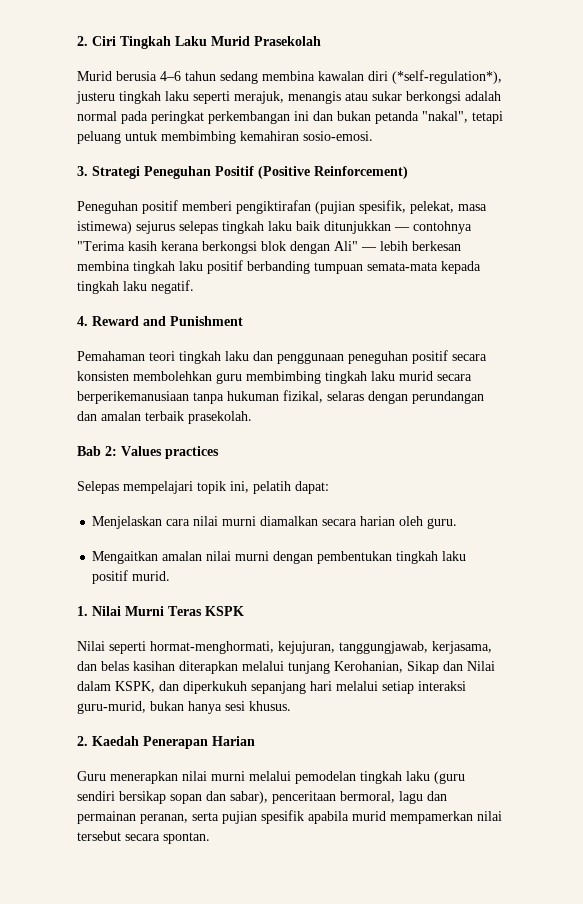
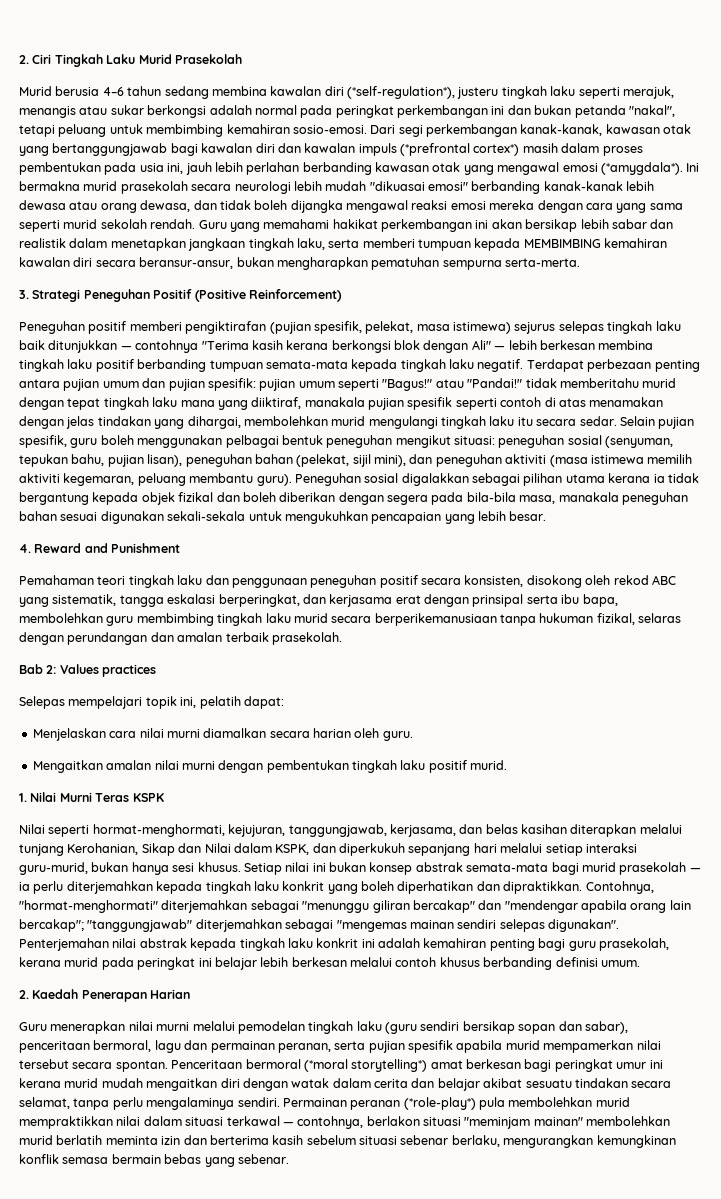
(373, 136) none -> [370,124,692,137] [19,143,643,156] [19,162,700,175] [19,181,655,194] [19,200,683,213] [19,219,674,232] [19,238,668,251] [19,257,580,270] Dari segi perkembangan kanak-kanak, kawasan otak yang bertanggungjawab bagi kawalan diri dan kawalan impuls (*prefrontal cortex*) masih dalam proses pembentukan pada usia ini, jauh lebih perlahan berbanding kawasan otak yang mengawal emosi (*amygdala*). Ini bermakna murid prasekolah secara neurologi lebih mudah "dikuasai emosi" berbanding kanak-kanak lebih dewasa atau orang dewasa, dan tidak boleh dijangka mengawal reaksi emosi mereka dengan cara yang sama seperti murid sekolah rendah. Guru yang memahami hakikat perkembangan ini akan bersikap lebih sabar dan realistik dalam menetapkan jangkaan tingkah laku, serta memberi tumpuan kepada MEMBIMBING kemahiran kawalan diri secara beransur-ansur, bukan mengharapkan pematuhan sempurna serta-merta.
(194, 287) none -> [526,359,700,372] [19,378,677,391] [19,397,664,410] [19,416,695,429] [19,435,674,448] [19,454,693,467] [19,473,699,486] [19,492,688,505] [19,511,547,524] Terdapat perbezaan penting antara pujian umum dan pujian spesifik: pujian umum seperti "Bagus!" atau "Pandai!" tidak memberitahu murid dengan tepat tingkah laku mana yang diiktiraf, manakala pujian spesifik seperti contoh di atas menamakan dengan jelas tindakan yang dihargai, membolehkan murid mengulangi tingkah laku itu secara sedar. Selain pujian spesifik, guru boleh menggunakan pelbagai bentuk peneguhan mengikut situasi: peneguhan sosial (senyuman, tepukan bahu, pujian lisan), peneguhan bahan (pelekat, sijil mini), dan peneguhan aktiviti (masa istimewa memilih aktiviti kegemaran, peluang membantu guru). Peneguhan sosial digalakkan sebagai pilihan utama kerana ia tidak bergantung kepada objek fizikal dan boleh diberikan dengan segera pada bila-bila masa, manakala peneguhan bahan sesuai digunakan sekali-sekala untuk mengukuhkan pencapaian yang lebih besar.
[77,371,129,381] konsisten -> [464,575,676,588] [19,594,618,607] konsisten, disokong oleh rekod ABC yang sistematik, tangga eskalasi berperingkat, dan kerjasama erat dengan prinsipal serta ibu bapa,
(291, 706) none -> [243,862,701,875] [19,881,654,894] [19,900,691,913] [19,919,619,932] [19,938,669,951] [19,957,640,970] Setiap nilai ini bukan konsep abstrak semata-mata bagi murid prasekolah — ia perlu diterjemahkan kepada tingkah laku konkrit yang boleh diperhatikan dan dipraktikkan. Contohnya, "hormat-menghormati" diterjemahkan sebagai "menunggu giliran bercakap" dan "mendengar apabila orang lain bercakap"; "tanggungjawab" diterjemahkan sebagai "mengemas mainan sendiri selepas digunakan". Penterjemahan nilai abstrak kepada tingkah laku konkrit ini adalah kemahiran penting bagi guru prasekolah, kerana murid pada peringkat ini belajar lebih berkesan melalui contoh khusus berbanding definisi umum.
(210, 838) none -> [171,1059,663,1072] [19,1078,672,1091] [19,1097,630,1110] [19,1116,671,1129] [19,1135,676,1148] [19,1154,289,1167] Penceritaan bermoral (*moral storytelling*) amat berkesan bagi peringkat umur ini kerana murid mudah mengaitkan diri dengan watak dalam cerita dan belajar akibat sesuatu tindakan secara selamat, tanpa perlu mengalaminya sendiri. Permainan peranan (*role-play*) pula membolehkan murid mempraktikkan nilai dalam situasi terkawal — contohnya, berlakon situasi "meminjam mainan" membolehkan murid berlatih meminta izin dan berterima kasih sebelum situasi sebenar berlaku, mengurangkan kemungkinan konflik semasa bermain bebas yang sebenar.

